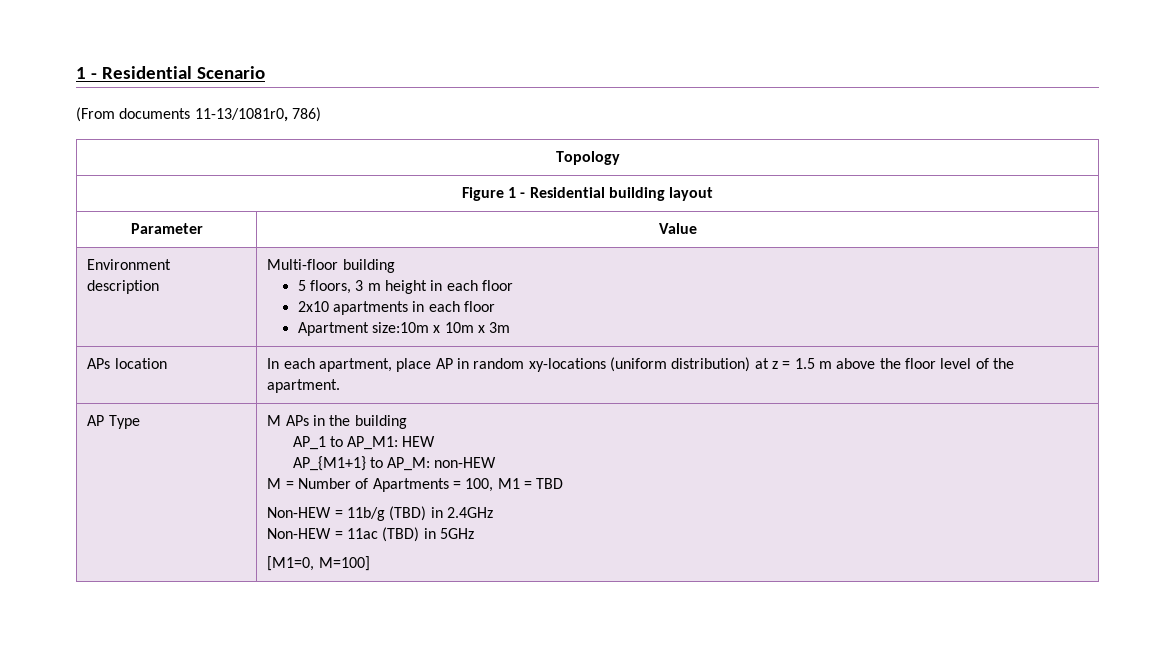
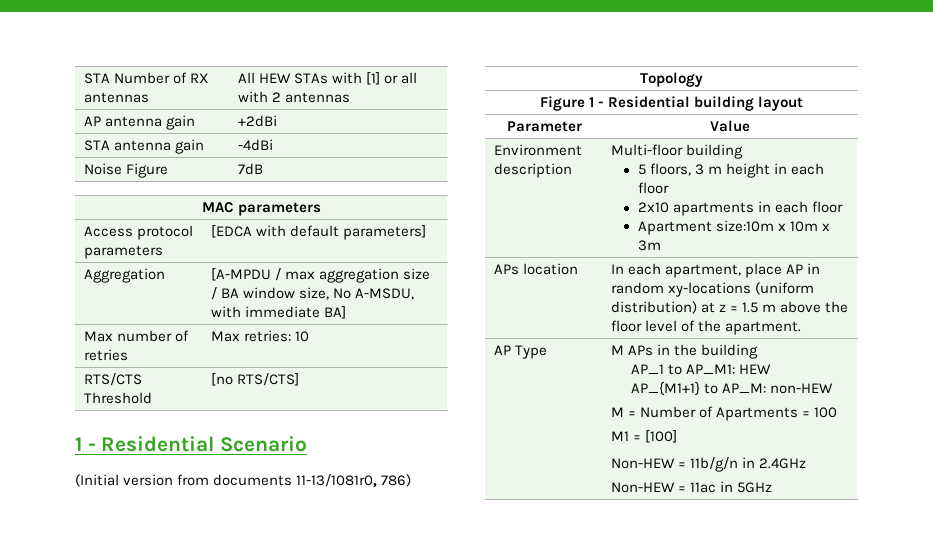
(76, 73) none -> [83,72,210,84] [83,92,149,103] [237,72,418,85] [237,91,351,103] [83,115,196,130] [237,115,277,127] [83,139,205,154] [237,139,273,151] [83,163,169,178] [237,163,263,175] [201,202,322,216] [83,225,194,240] [83,245,163,259] [210,225,427,240] [83,268,165,283] [210,268,431,283] [210,287,415,300] [210,306,347,319] [83,330,190,342] [83,349,128,361] [210,330,310,342] [83,373,142,386] [83,392,152,404] [210,373,300,386] STA Number of RX antennas | All HEW STAs with [1] or all with 2 antennas // AP antenna gain | +2dBi // STA antenna gain | -4dBi // Noise Figure | 7dB // MAC parameters // Access protocol parameters | [EDCA with default parameters] // Aggregation | [A-MPDU / max aggregation size / BA window size, No A-MSDU, with immediate BA] // Max number of retries | Max retries: 10 // RTS/CTS Threshold | [no RTS/CTS] //
[76,107,115,122] (From -> [75,474,210,487] (Initial version from
[465,478,494,492] 100, -> [814,407,838,418] 100 //
[536,478,564,489] [267,506,427,521] TBD // Non-HEW = 11b/g (TBD) -> [645,430,678,443] [610,457,739,472] [100] // Non-HEW = 11b/g/n
[382,527,420,542] (TBD) -> (717, 487) none
[267,556,370,571] // [M1=0, M=100] -> (773, 487) none

